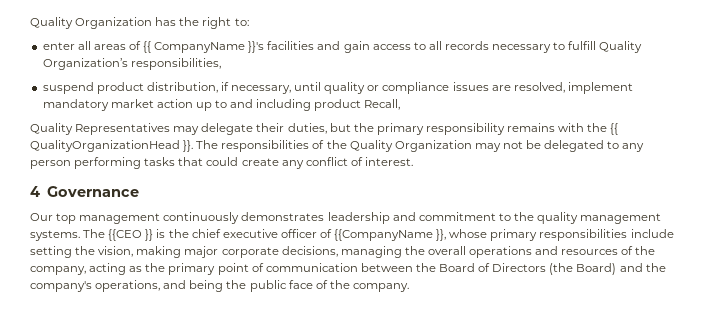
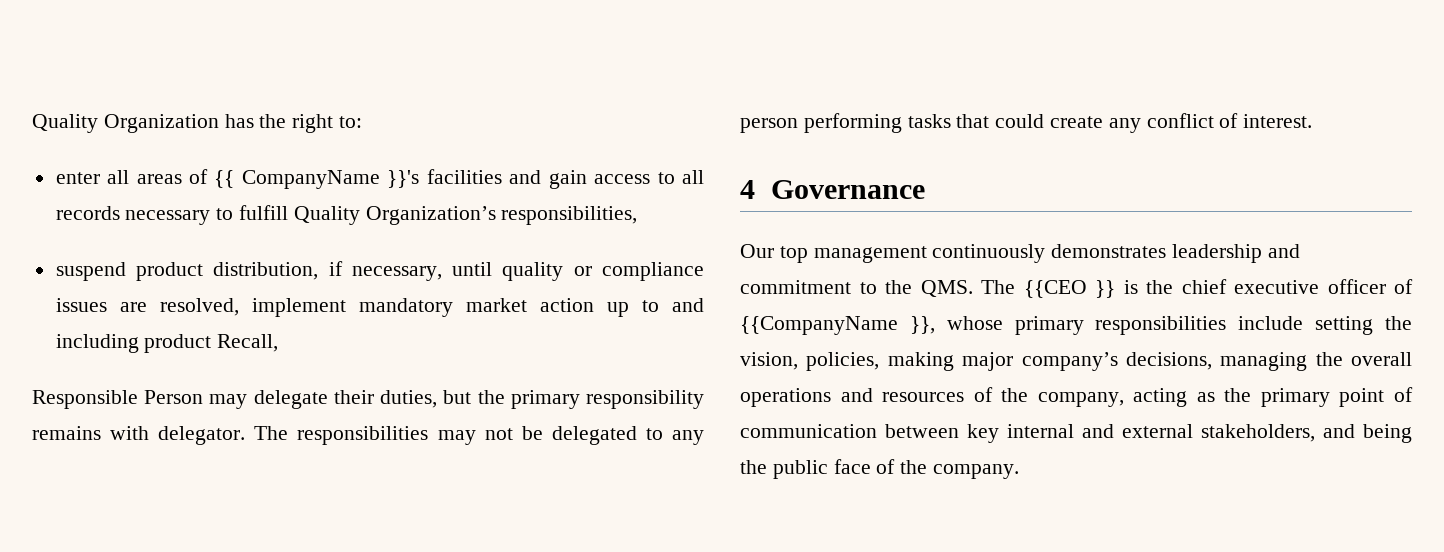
[30,123,171,135] Quality Representatives -> [32,390,204,409] Responsible Person
[587,123,619,135] [30,140,472,152] the {{ QualityOrganizationHead }}. The responsibilities of the Quality Organization -> [158,426,429,445] delegator. The responsibilities
[537,212,662,224] [30,230,80,241] quality management systems. -> [920,280,973,297] QMS.
(134, 251) none -> [806,352,880,371] policies,
[221,247,279,258] corporate -> [1021,352,1118,371] company’s
[415,263,666,275] [30,280,161,292] the Board of Directors (the Board) and the company's operations, -> [967,424,1315,443] key internal and external stakeholders,

